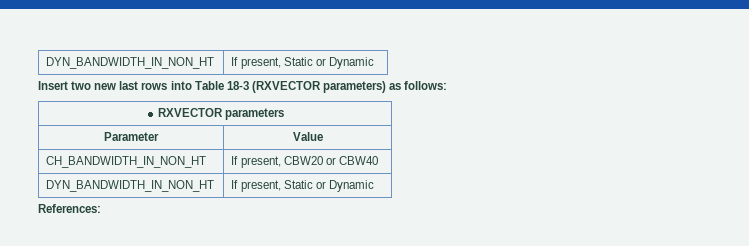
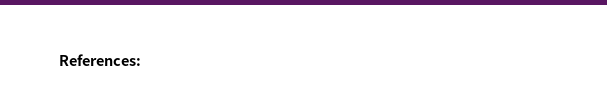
[46,57,215,69] [231,57,374,69] [38,81,448,93] [158,108,285,120] [104,132,159,141] [292,132,323,141] [46,156,207,168] [231,156,378,168] [46,180,215,192] [231,180,374,192] DYN_BANDWIDTH_IN_NON_HT | If present, Static or Dynamic // Insert two new last rows into Table 18-3 (RXVECTOR parameters) as follows: // RXVECTOR parameters // Parameter | Value // CH_BANDWIDTH_IN_NON_HT | If present, CBW20 or CBW40 // DYN_BANDWIDTH_IN_NON_HT | If present, Static or Dynamic // -> (59, 60) none

